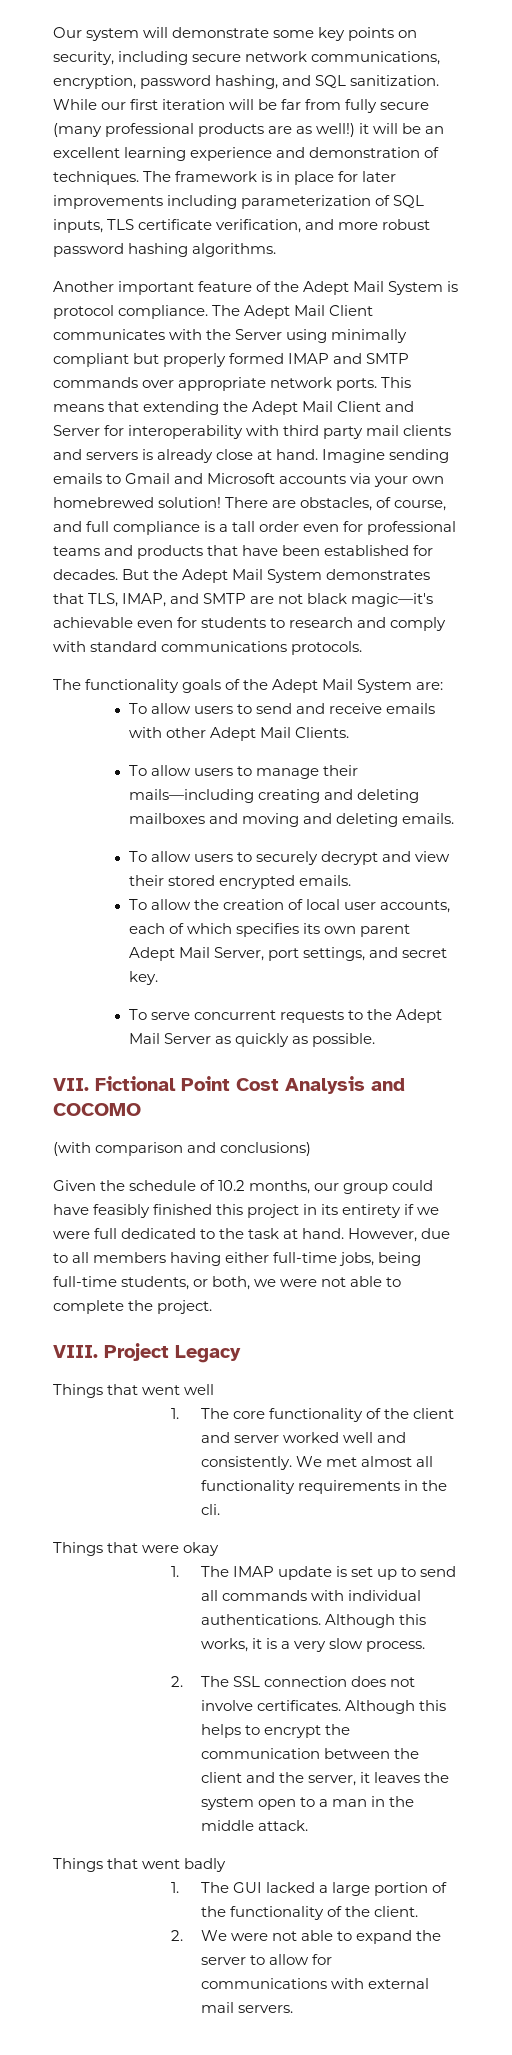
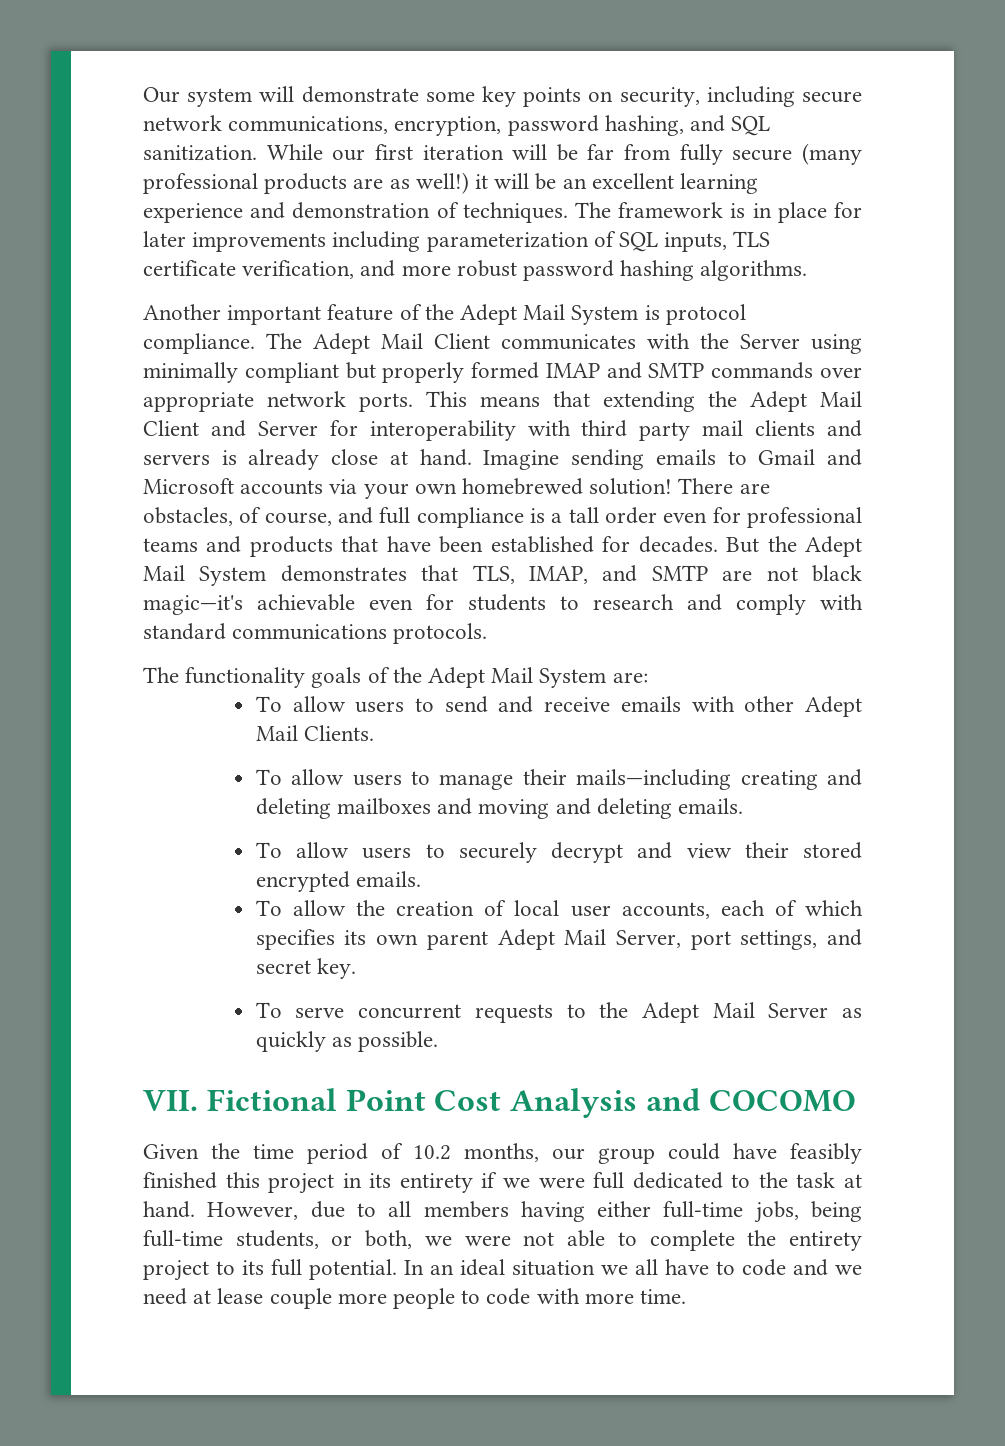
[53,1142,312,1156] // (with comparison and conclusions) -> (856, 1101) none
[129,1180,197,1191] schedule -> [253,1143,368,1164] time period
[157,1300,213,1314] [53,1343,241,1363] [53,1384,215,1398] [171,1408,455,1422] [200,1432,407,1443] [200,1456,434,1470] [200,1480,447,1494] [200,1504,220,1515] [53,1542,220,1556] [171,1566,457,1580] [200,1590,421,1601] [200,1614,426,1628] [200,1638,426,1652] [171,1676,416,1687] [200,1700,446,1714] [200,1724,350,1738] [200,1748,419,1759] [200,1772,450,1786] [200,1796,415,1810] [200,1820,308,1831] [53,1858,227,1872] [171,1882,448,1896] [200,1906,419,1920] [171,1930,442,1944] [200,1954,332,1965] [200,1978,429,1989] [200,2002,293,2013] project. // VIII. Project Legacy // Things that went well // 1. The core functionality of the client and server worked well and consistently. We met almost all functionality requirements in the cli. // Things that were okay // 1. The IMAP update is set up to send all commands with individual authentications. Although this works, it is a very slow process. // 2. The SSL connection does not involve certificates. Although this helps to encrypt the communication between the client and the server, it leaves the system open to a man in the middle attack. // Things that went badly // 1. The GUI lacked a large portion of the functionality of the client. // 2. We were not able to expand the server to allow for communications with external mail servers. -> [789,1231,863,1251] [143,1259,862,1281] [143,1288,687,1309] entirety project to its full potential. In an ideal situation we all have to code and we need at lease couple more people to code with more time.

